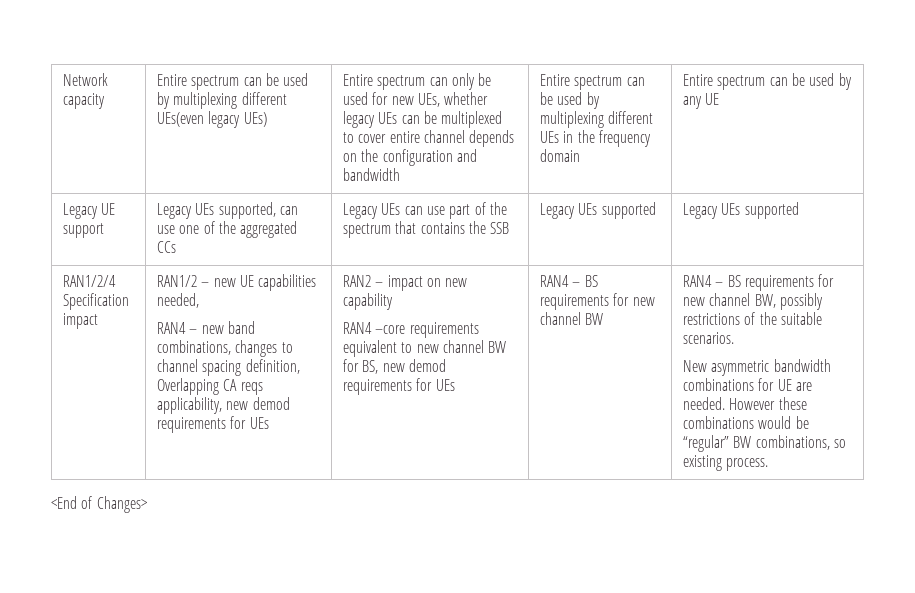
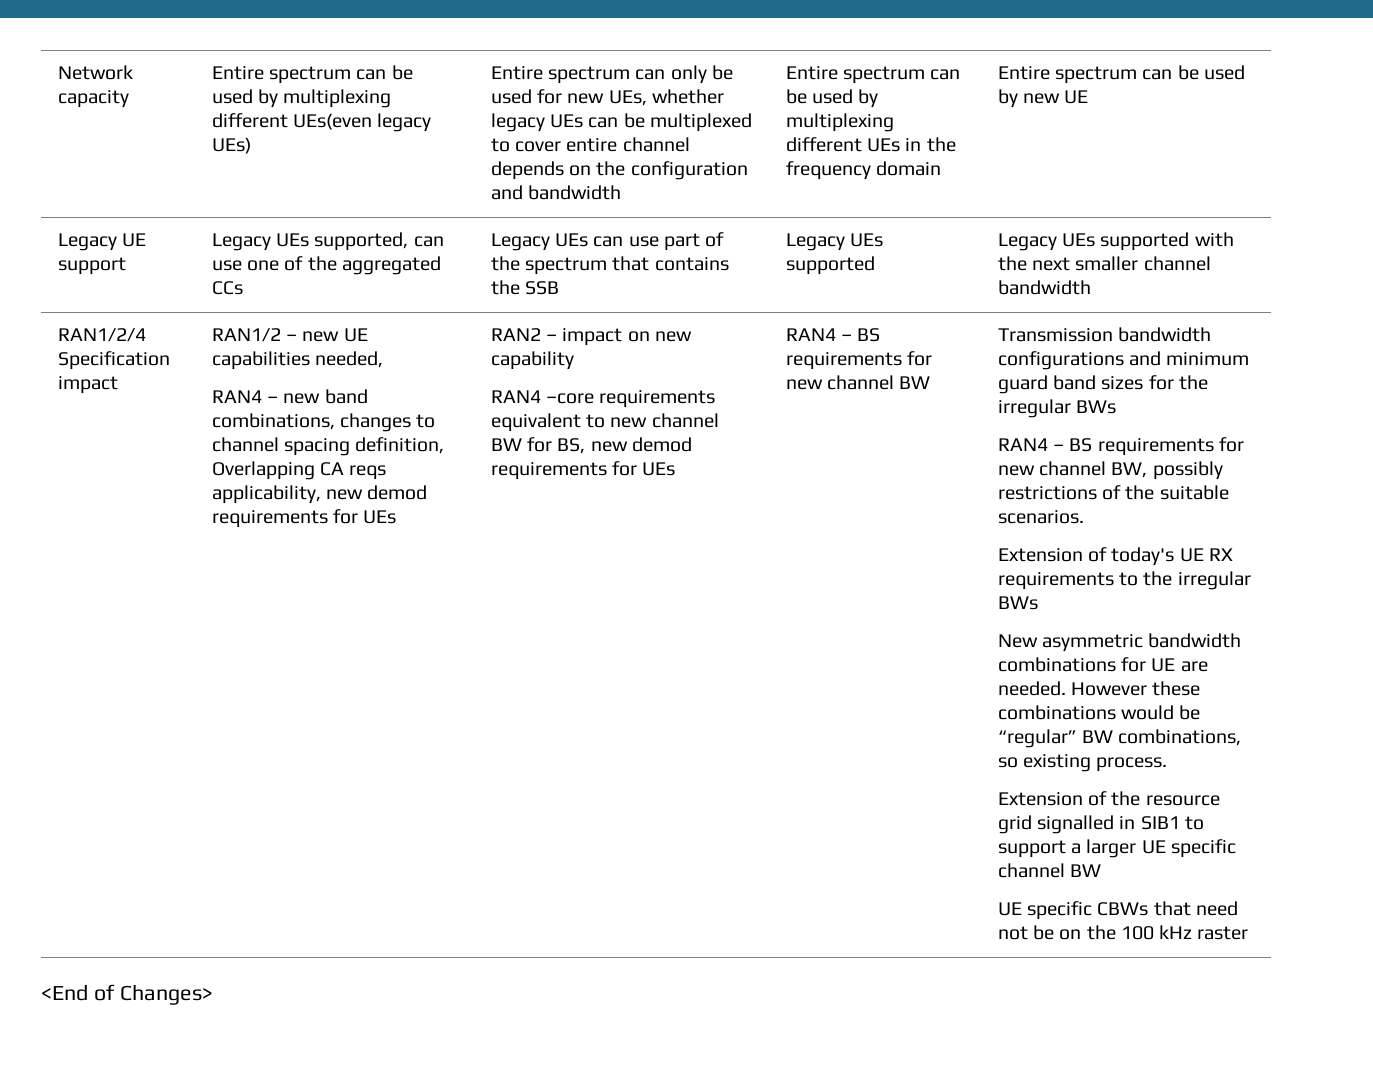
[682,96,702,109] any -> [1023,93,1061,104] new
(799, 210) none -> [1194,232,1234,247] [997,256,1211,271] [997,280,1091,295] with the next smaller channel bandwidth
(604, 319) none -> [997,327,1212,342] [997,351,1250,370] [997,375,1208,394] [997,399,1117,418] Transmission bandwidth configurations and minimum guard band sizes for the irregular BWs //
(734, 338) none -> [997,547,1233,566] [997,571,1251,590] [997,596,1038,610] // Extension of today's UE RX requirements to the irregular BWs
(769, 464) none -> [997,791,1220,806] [997,815,1204,834] [997,839,1236,858] [997,863,1102,878] [997,901,1238,920] [997,925,1249,940] // Extension of the resource grid signalled in SIB1 to support a larger UE specific channel BW // UE specific CBWs that need not be on the 100 kHz raster

